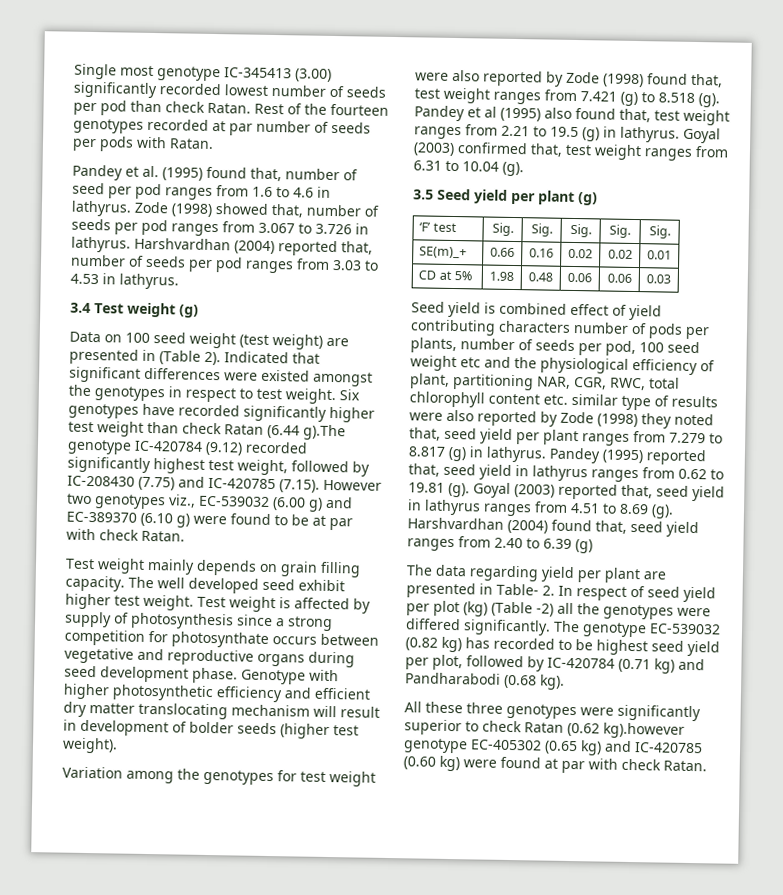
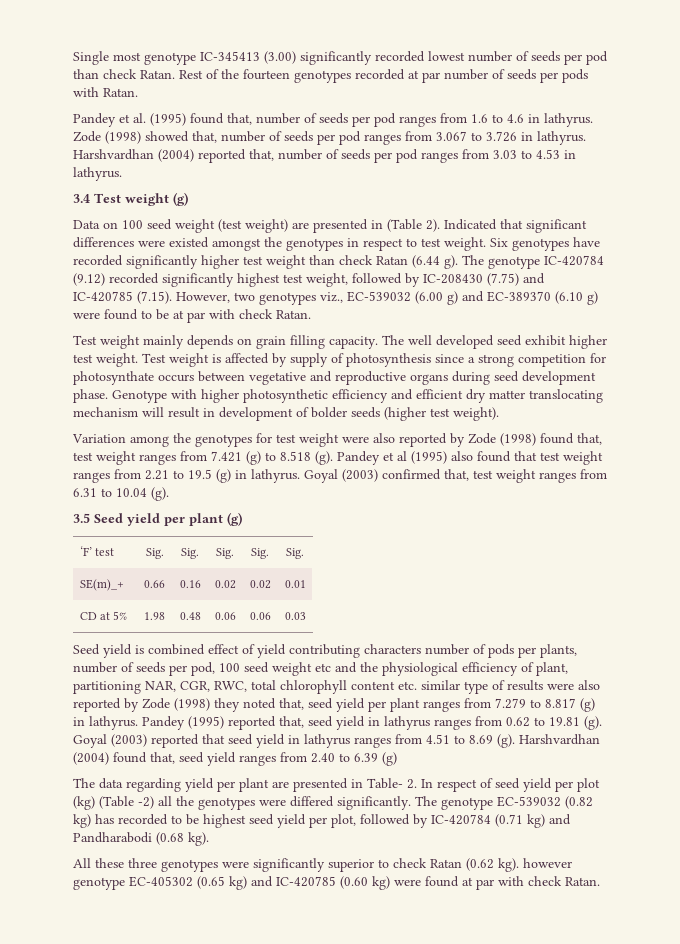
[72,182,105,195] seed -> [319,113,348,124] seeds
[303,424,346,441] g).The -> [444,255,484,269] g). The
[323,479,382,491] However -> [176,292,230,303] However,
[619,108,651,123] that, -> [514,451,537,461] that
[621,484,653,499] that, -> [202,734,225,744] that
[603,722,685,739] kg).however -> [498,858,572,872] kg). however

